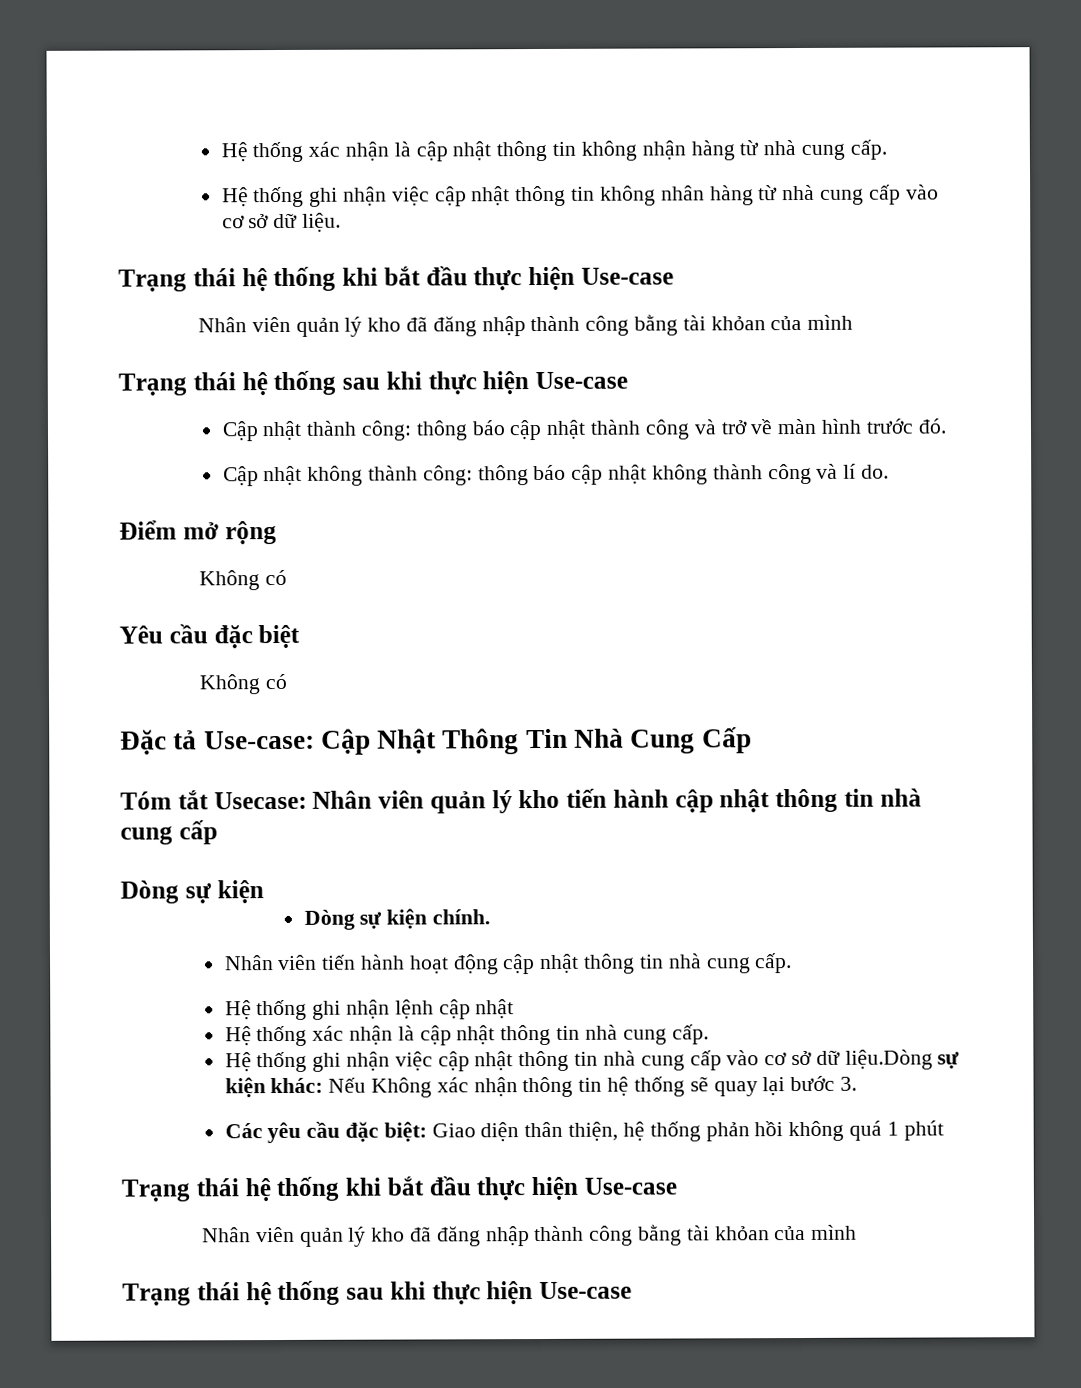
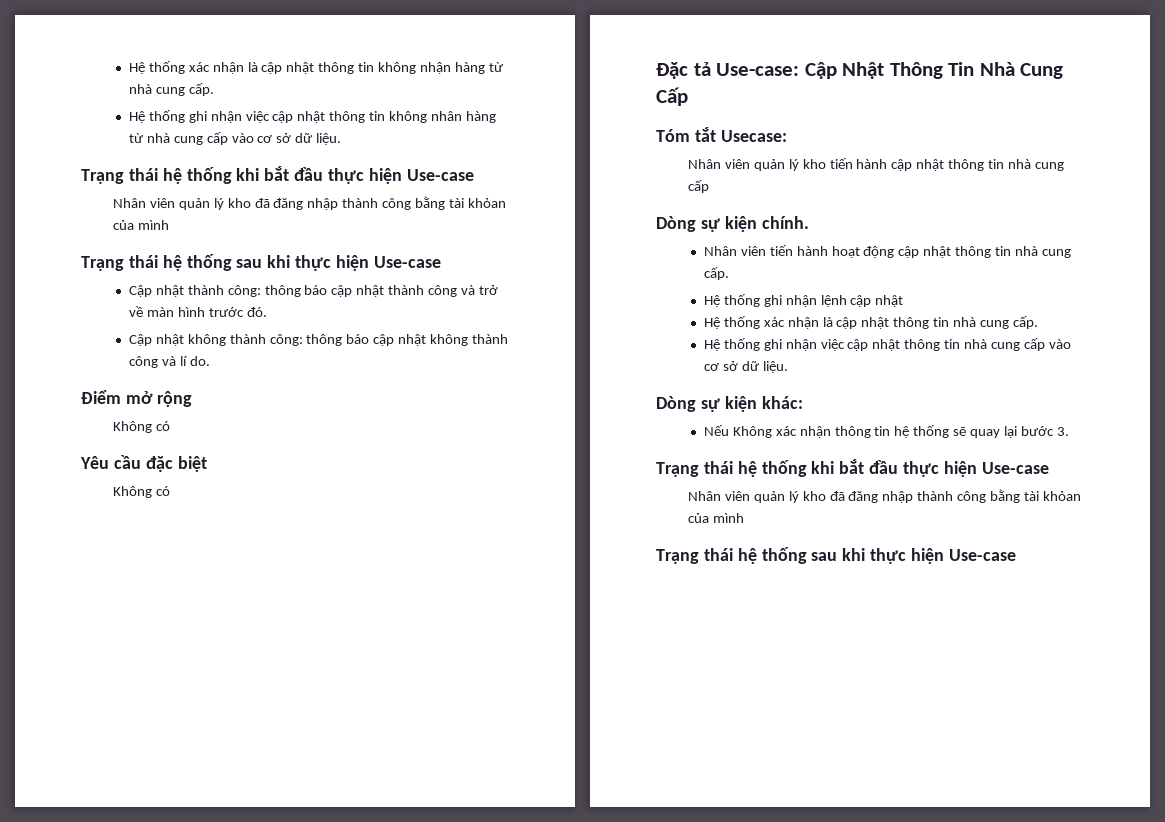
(307, 800) none -> (787, 136) //
[303,908,428,930] // Dòng sự kiện -> (757, 224) none
[844,1049,933,1070] liệu.Dòng -> [762,361,788,373] [656,396,696,412] liệu. // Dòng
(324, 1085) none -> (803, 402) //
[224,1120,944,1144] // Các yêu cầu đặc biệt: Giao diện thân thiện, hệ thống phản hồi không quá 1 phút -> (1069, 431) none

